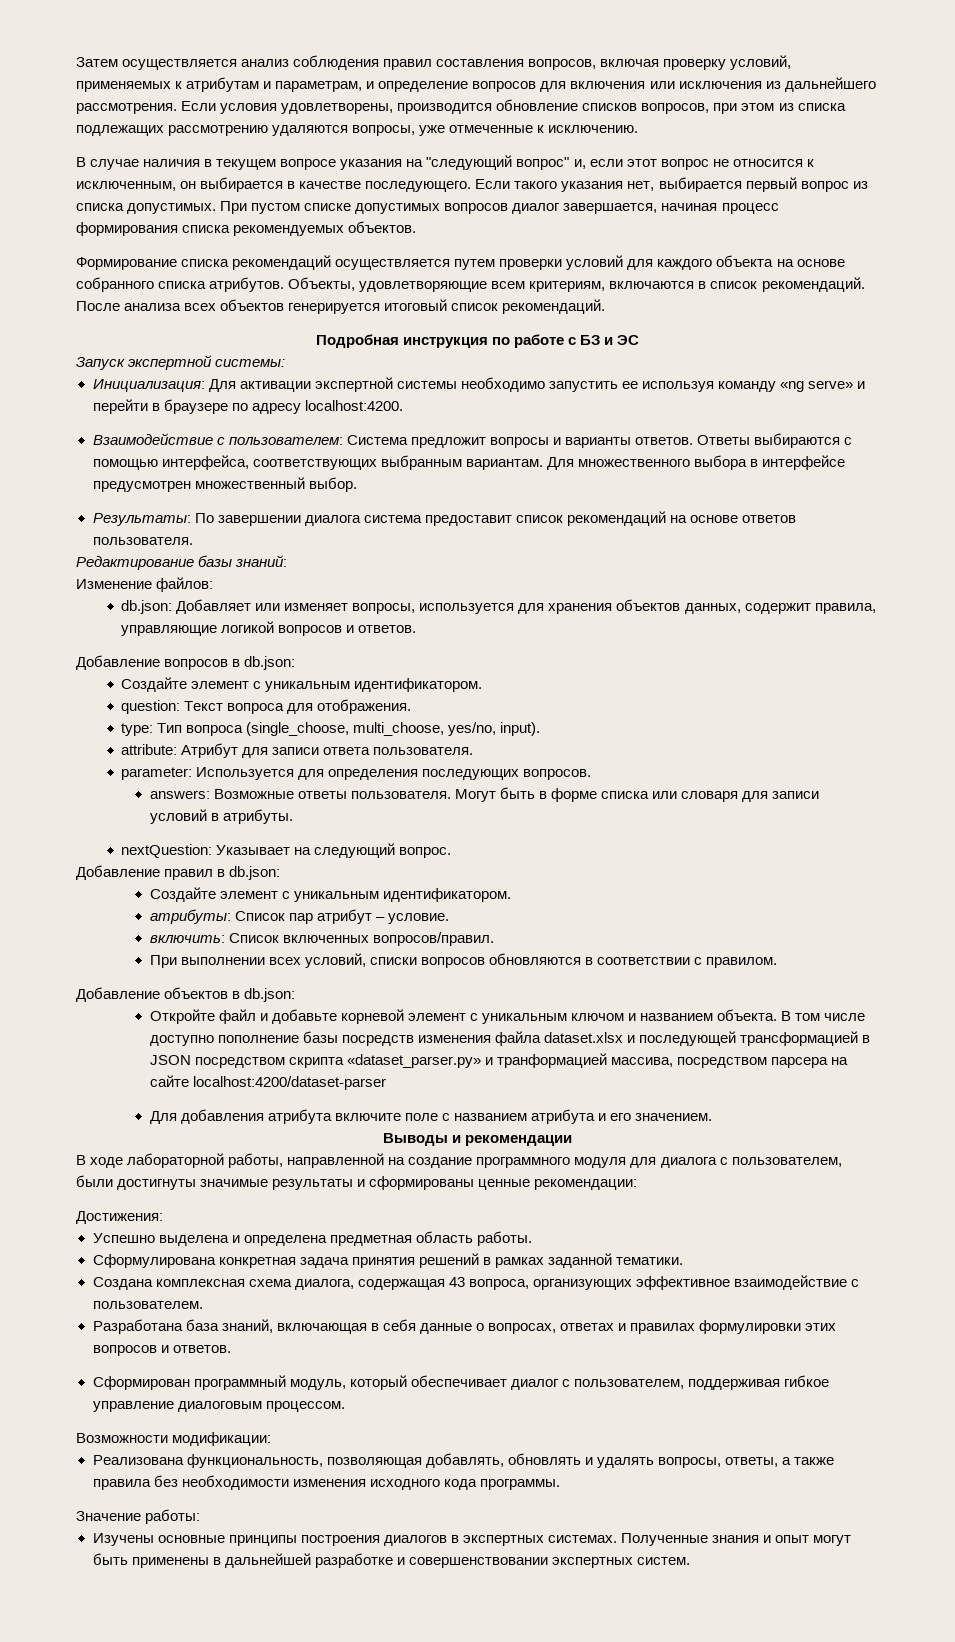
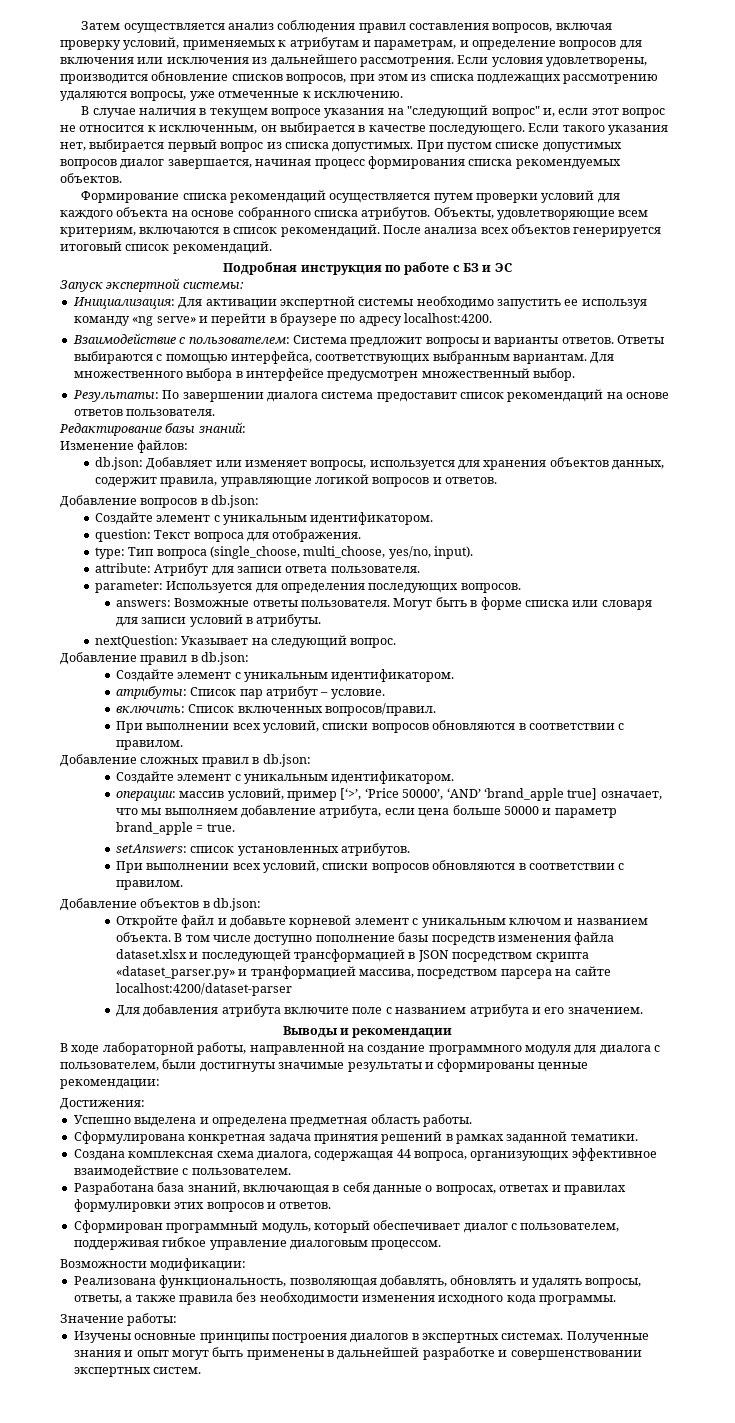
(778, 962) none -> [60,754,311,767] [115,771,455,784] [115,788,662,801] [115,805,617,818] [115,822,235,835] [115,843,411,856] [115,860,625,873] [115,880,183,890] // Добавление сложных правил в db.json: // Создайте элемент с уникальным идентификатором. // операции: массив условий, пример [‘>’, ‘Price 50000’, ‘AND’ ‘brand_apple true] означает, что мы выполняем добавление атрибута, если цена больше 50000 и параметр brand_apple = true. // setAnswers: список установленных атрибутов. // При выполнении всех условий, списки вопросов обновляются в соответствии с правилом.
[448,1277,465,1287] 43 -> [396,1149,411,1158] 44

